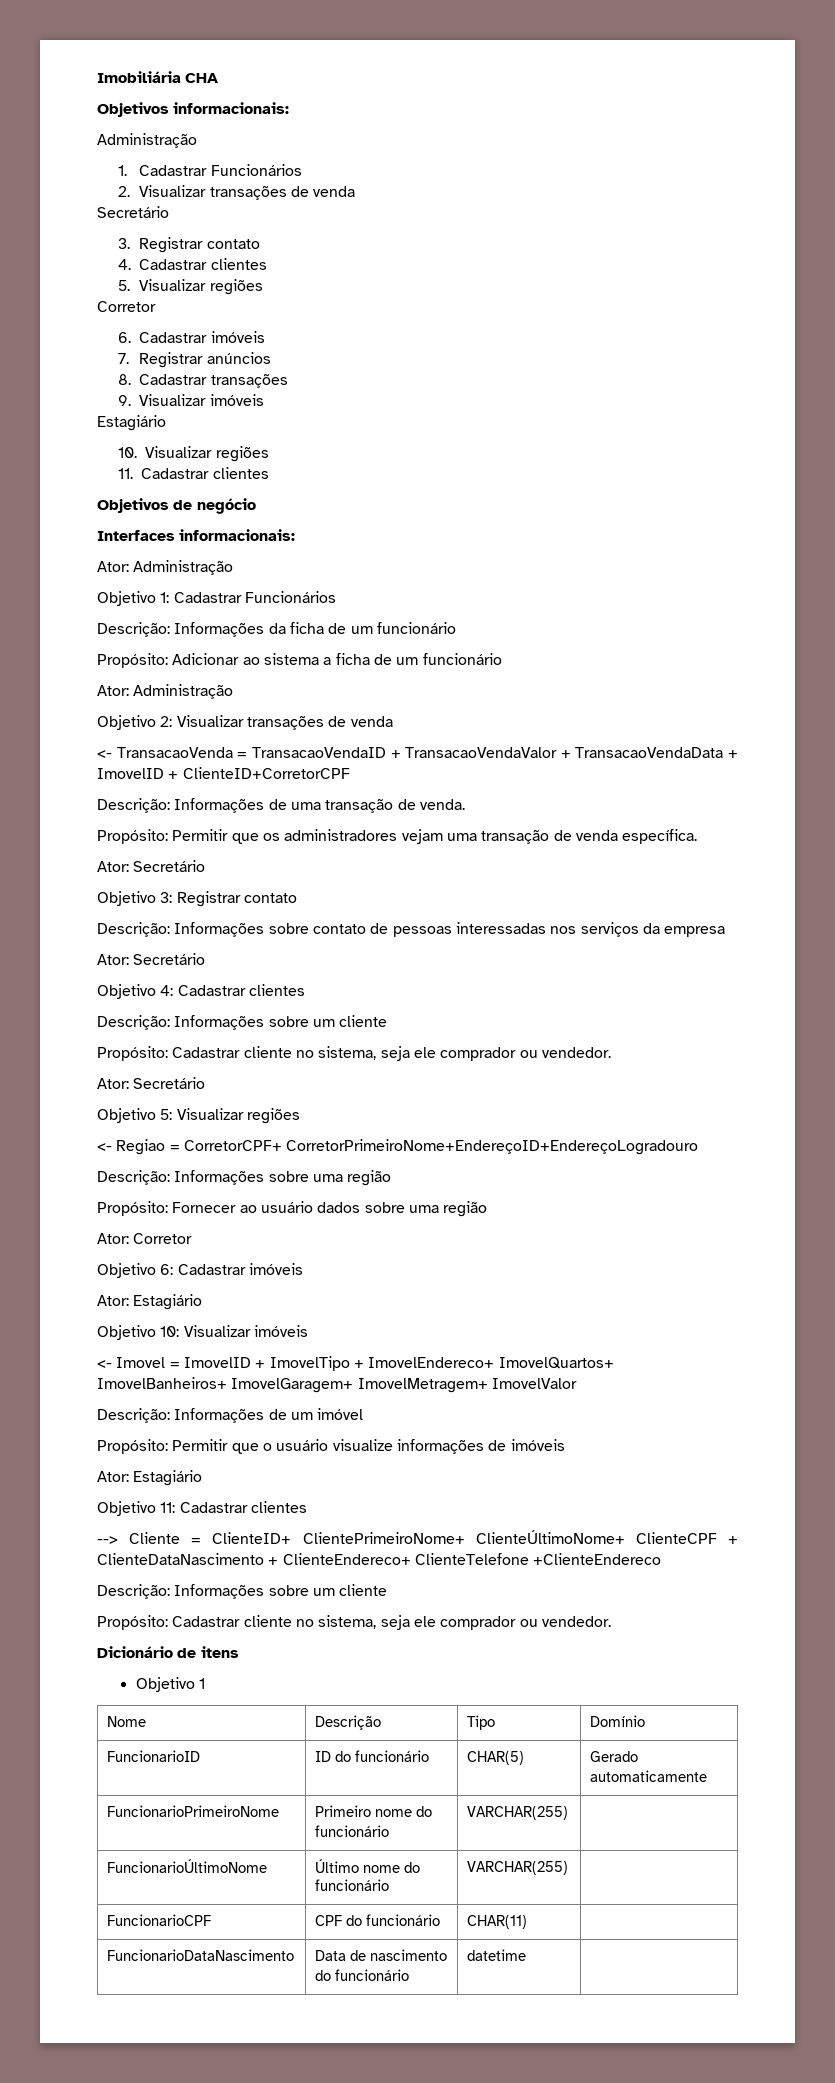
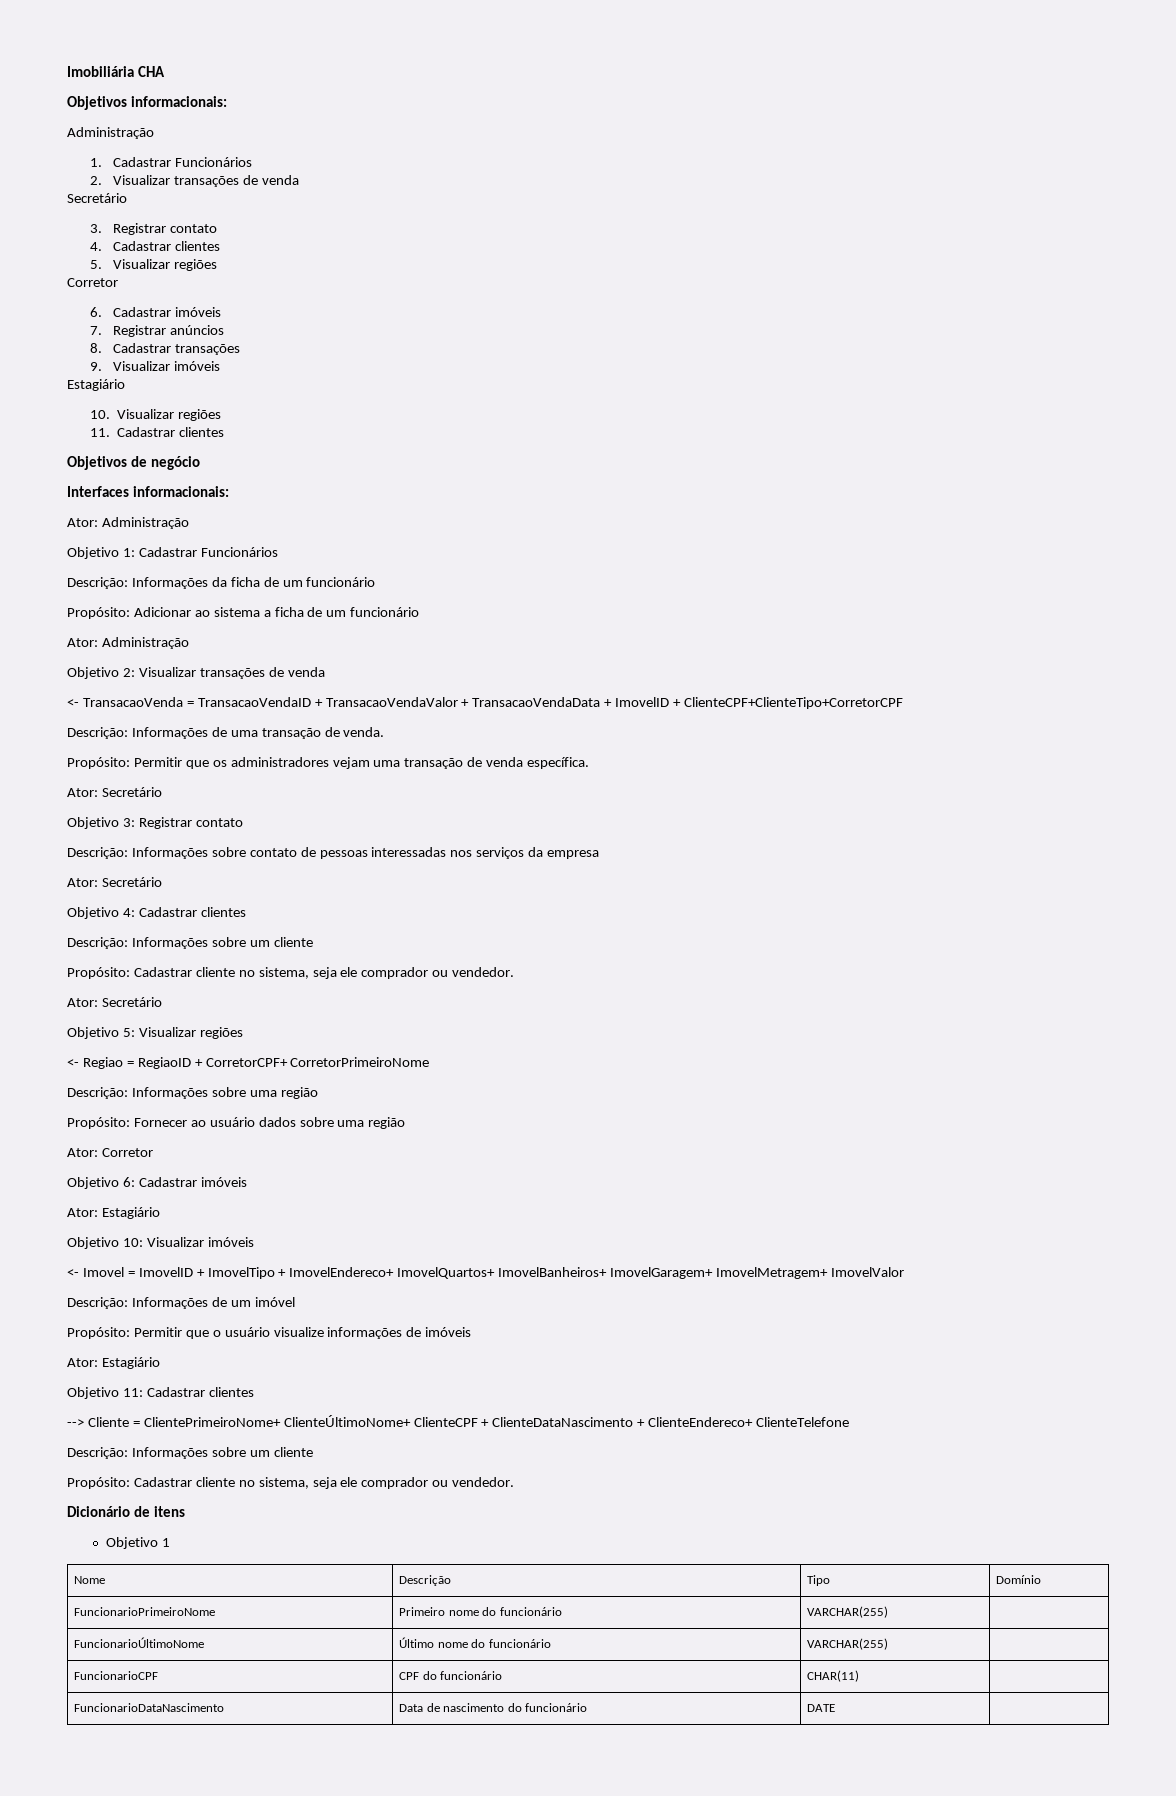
[182,767,350,779] ClienteID+CorretorCPF -> [684,697,904,709] ClienteCPF+ClienteTipo+CorretorCPF
[183,1139,699,1155] CorretorCPF+ CorretorPrimeiroNome+EndereçoID+EndereçoLogradouro -> [137,1057,430,1069] RegiaoID + CorretorCPF+ CorretorPrimeiroNome
[212,1532,292,1544] ClienteID+ -> (140, 1424) none
[533,1553,662,1565] +ClienteEndereco -> (850, 1422) none
[107,1750,201,1762] [315,1750,430,1762] [467,1751,525,1765] [590,1751,639,1762] [590,1770,708,1782] // FuncionarioID | ID do funcionário | CHAR(5) | Gerado automaticamente -> (1042, 1579) none
[467,1949,527,1961] datetime -> [807,1704,836,1712] DATE

